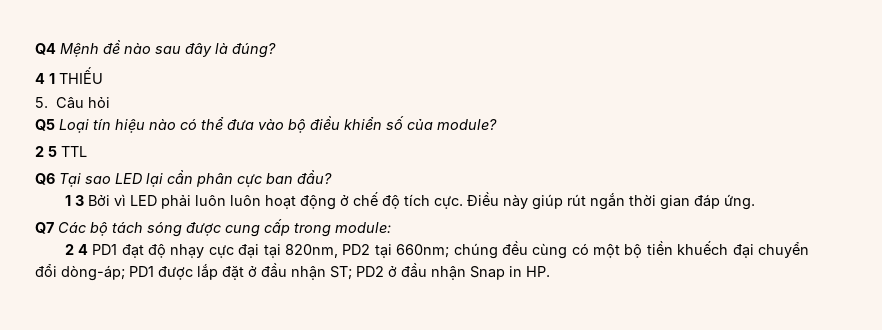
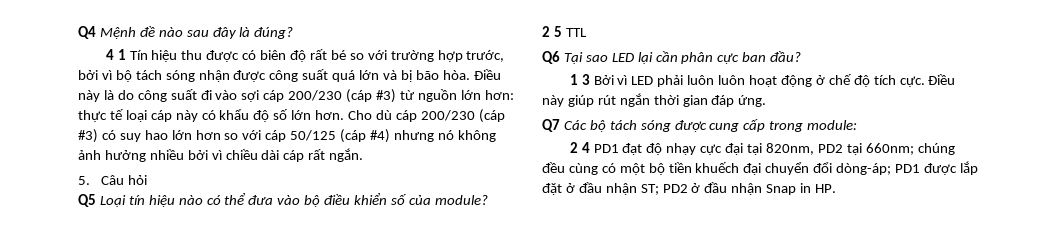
[59,67,103,84] THIẾU -> [129,49,505,62] [78,69,501,82] [78,89,514,103] [78,109,505,123] [78,129,496,143] [78,148,364,162] Tín hiệu thu được có biên độ rất bé so với trường hợp trước, bởi vì bộ tách sóng nhận được công suất quá lớn và bị bão hòa. Điều này là do công suất đi vào sợi cáp 200/230 (cáp #3) từ nguồn lớn hơn: thực tế loại cáp này có khẩu độ số lớn hơn. Cho dù cáp 200/230 (cáp #3) có suy hao lớn hơn so với cáp 50/125 (cáp #4) nhưng nó không ảnh hưởng nhiều bởi vì chiều dài cáp rất ngắn.

